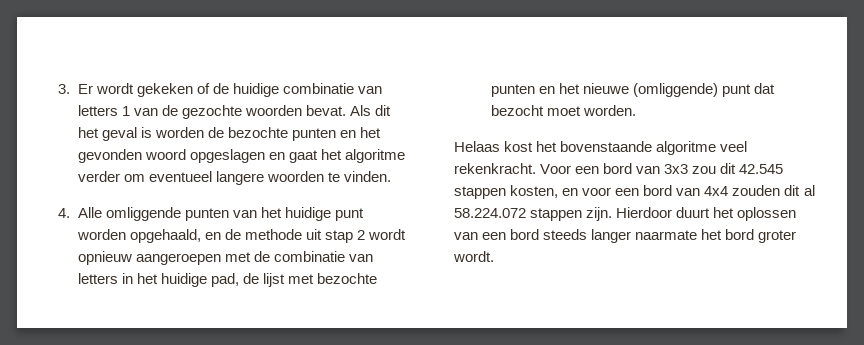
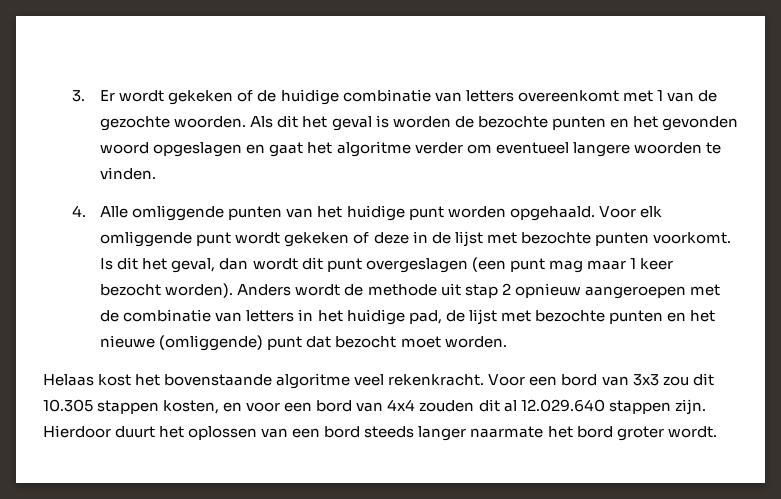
(118, 110) none -> [517,90,653,102] overeenkomt met
[244,105,346,116] woorden bevat. -> [174,116,247,128] woorden.
[129,229,221,243] opgehaald, en -> [509,206,662,221] [100,231,731,247] [100,257,673,273] [100,283,341,298] opgehaald. Voor elk omliggende punt wordt gekeken of deze in de lijst met bezochte punten voorkomt. Is dit het geval, dan wordt dit punt overgeslagen (een punt mag maar 1 keer bezocht worden). Anders wordt
[367,229,406,240] wordt -> (511, 289) none
[739,164,784,174] 42.545 -> [43,399,93,412] 10.305
[454,208,526,218] 58.224.072 -> [520,399,605,412] 12.029.640

